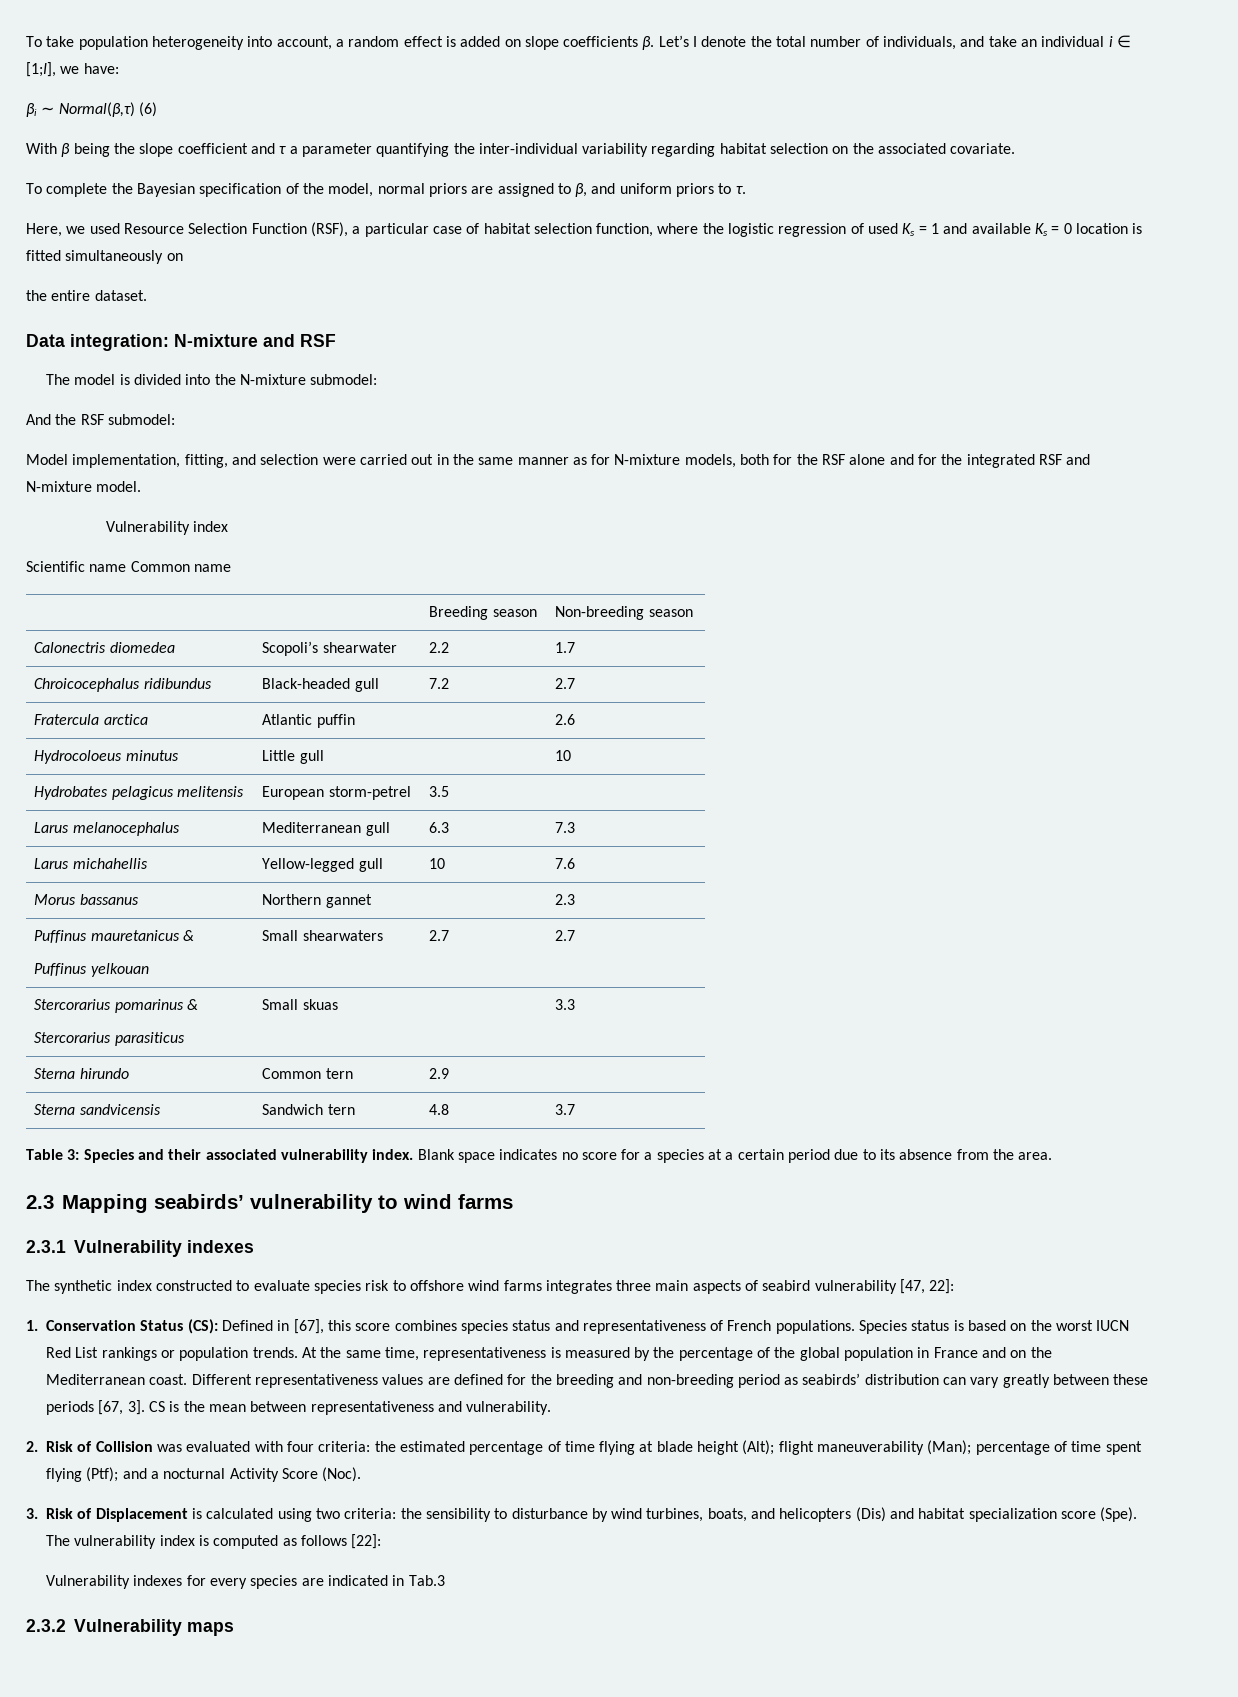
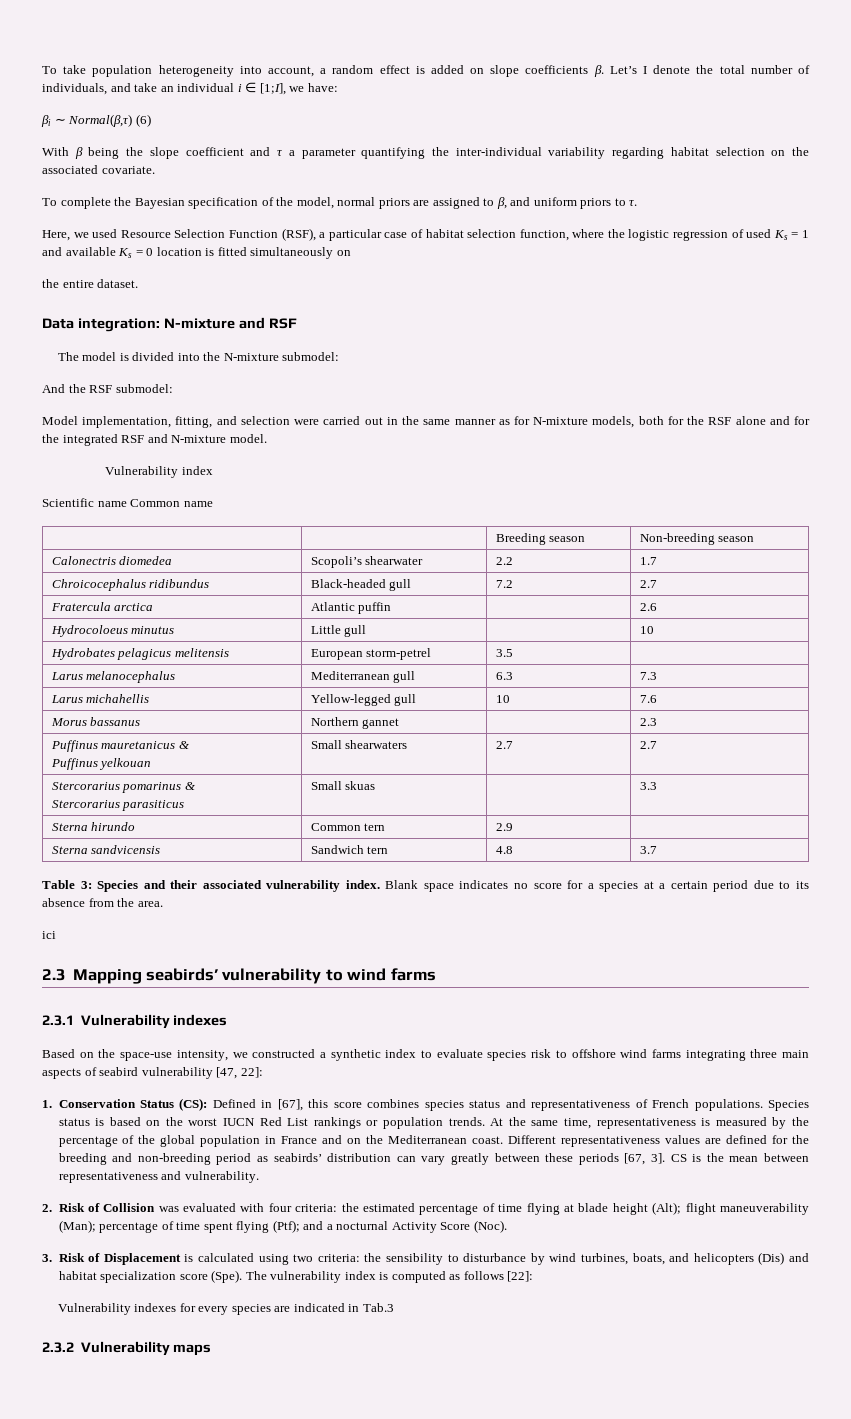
(1053, 1156) none -> [42,931,56,939] // ici
[26,1280,50,1291] The -> [42,1049,326,1061] Based on the space-use intensity, we constructed a
[155,1280,232,1291] constructed -> (417, 1053) none
[545,1280,612,1294] integrates -> [685,1050,746,1061] integrating

